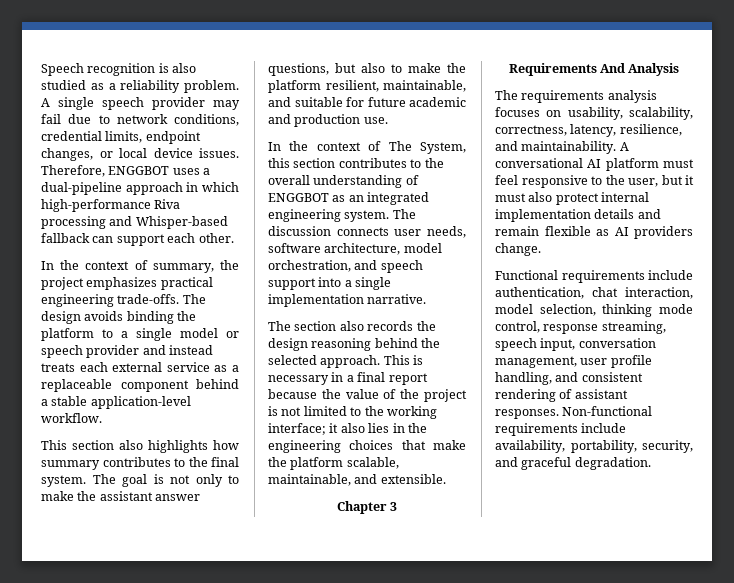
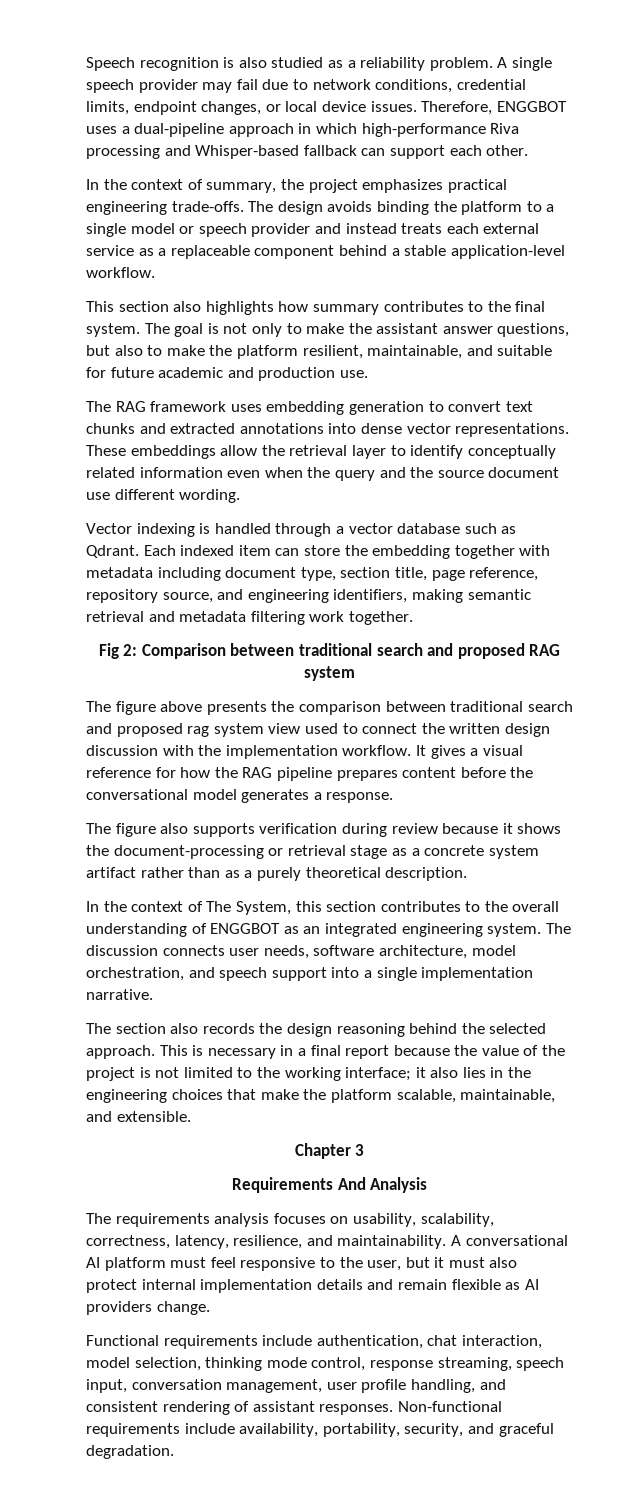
(388, 120) none -> [86,401,533,415] [86,423,570,437] [86,445,556,459] [86,467,560,481] [86,489,241,503] [86,523,517,537] [86,545,551,559] [86,567,539,581] [86,589,531,603] [86,611,413,625] [98,643,561,659] [304,666,355,681] [86,701,573,715] [86,723,550,737] [86,745,523,759] [86,767,534,781] [86,789,394,803] [86,823,562,837] [86,845,539,859] [86,867,468,881] // The RAG framework uses embedding generation to convert text chunks and extracted annotations into dense vector representations. These embeddings allow the retrieval layer to identify conceptually related information even when the query and the source document use different wording. // Vector indexing is handled through a vector database such as Qdrant. Each indexed item can store the embedding together with metadata including document type, section title, page reference, repository source, and engineering identifiers, making semantic retrieval and metadata filtering work together. // Fig 2: Comparison between traditional search and proposed RAG system // The figure above presents the comparison between traditional search and proposed rag system view used to connect the written design discussion with the implementation workflow. It gives a visual reference for how the RAG pipeline prepares content before the conversational model generates a response. // The figure also supports verification during review because it shows the document-processing or retrieval stage as a concrete system artifact rather than as a purely theoretical description.

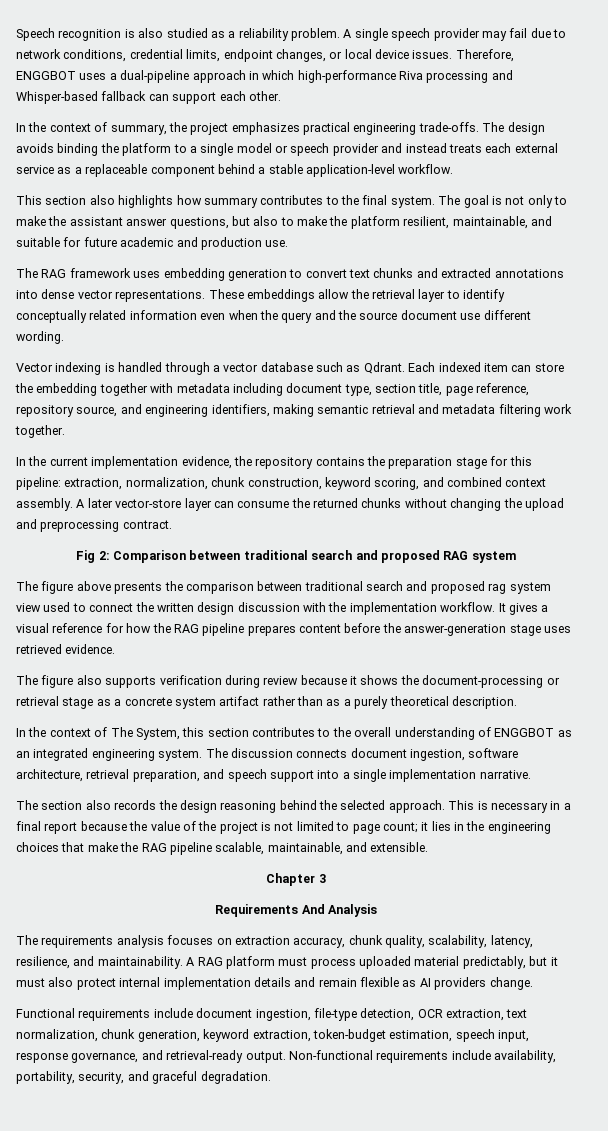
(413, 618) none -> [16,456,532,469] [16,477,547,490] [16,498,564,511] [16,519,172,532] // In the current implementation evidence, the repository contains the preparation stage for this pipeline: extraction, normalization, chunk construction, keyword scoring, and combined context assembly. A later vector-store layer can consume the returned chunks without changing the upload and preprocessing contract.
[86,789,394,803] conversational model generates a response. -> [404,624,571,636] [16,644,116,654] answer-generation stage uses retrieved evidence.
[229,945,516,959] [86,967,184,981] user needs, software architecture, model orchestration, -> [350,748,519,761] [16,769,200,782] document ingestion, software architecture, retrieval preparation,
[256,1067,459,1081] the working interface; it also -> [352,822,429,834] page count; it
[330,1089,392,1103] platform -> [141,842,212,855] RAG pipeline
[352,1213,494,1227] [86,1235,170,1249] usability, scalability, correctness, -> [234,935,488,948] extraction accuracy, chunk quality, scalability,
[465,1235,568,1246] [86,1257,402,1271] conversational AI platform must feel responsive to the user, -> [197,956,526,969] RAG platform must process uploaded material predictably,
[316,1335,542,1349] [86,1357,565,1371] [86,1379,506,1393] [86,1401,394,1415] authentication, chat interaction, model selection, thinking mode control, response streaming, speech input, conversation management, user profile handling, and consistent rendering of assistant responses. -> [196,1008,528,1021] [16,1029,529,1042] [16,1050,286,1063] document ingestion, file-type detection, OCR extraction, text normalization, chunk generation, keyword extraction, token-budget estimation, speech input, response governance, and retrieval-ready output.

